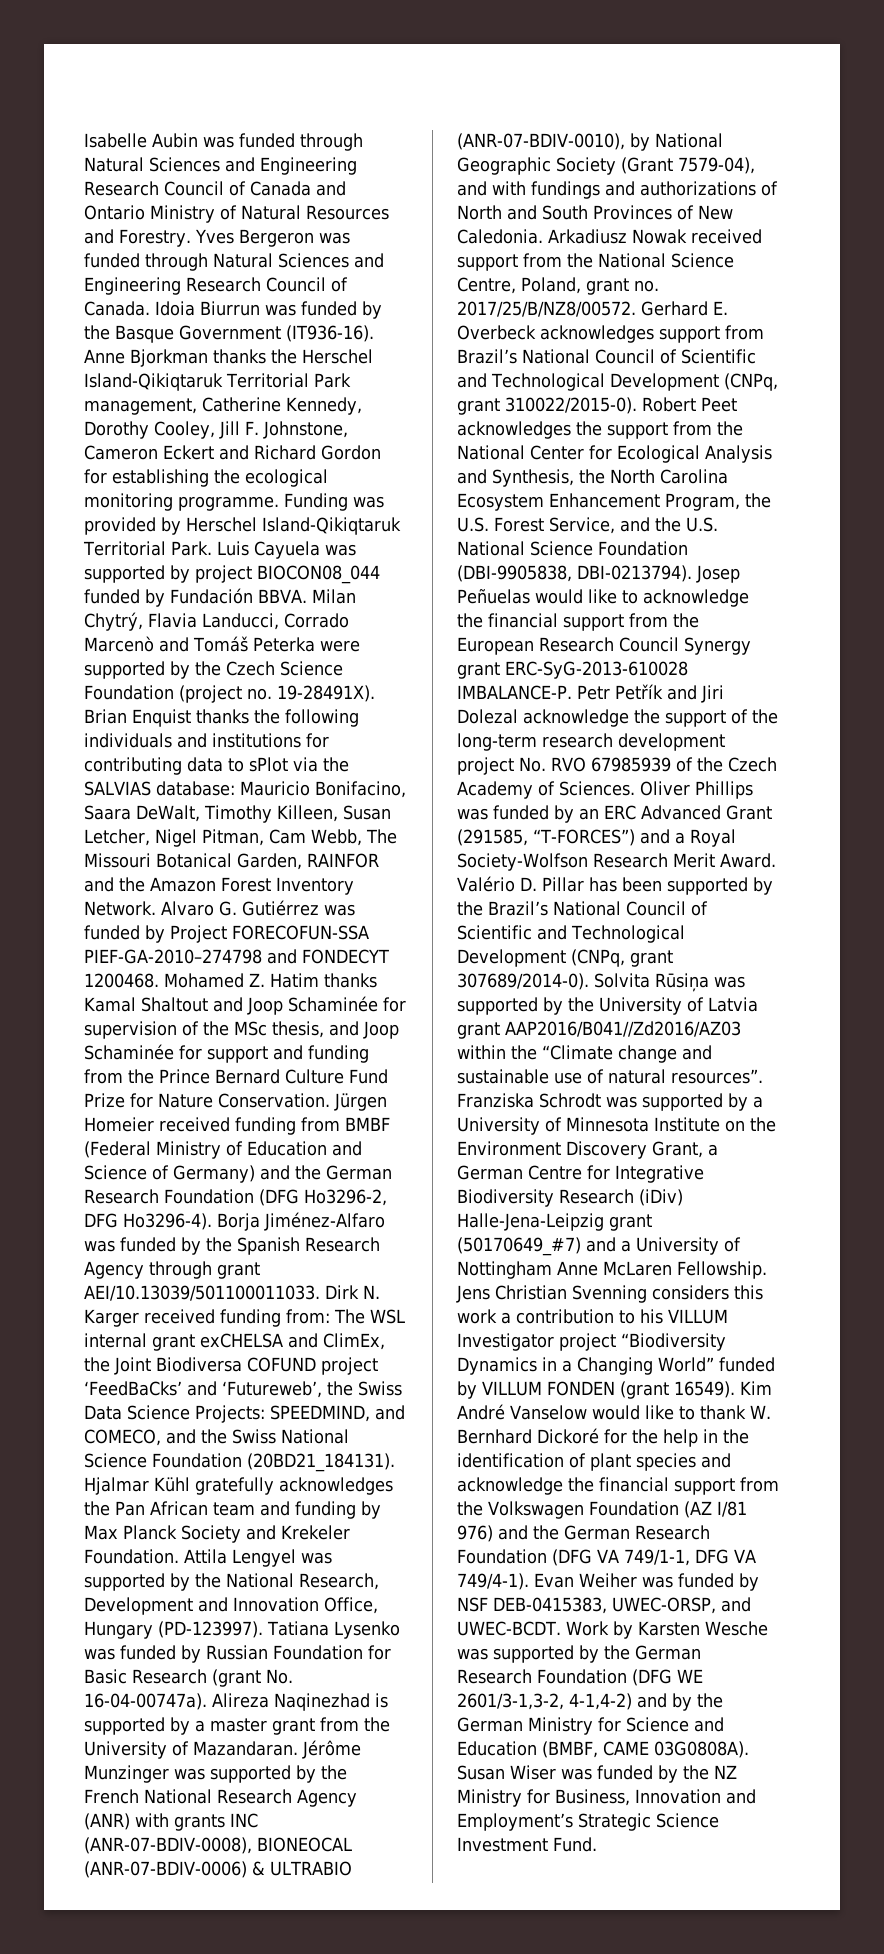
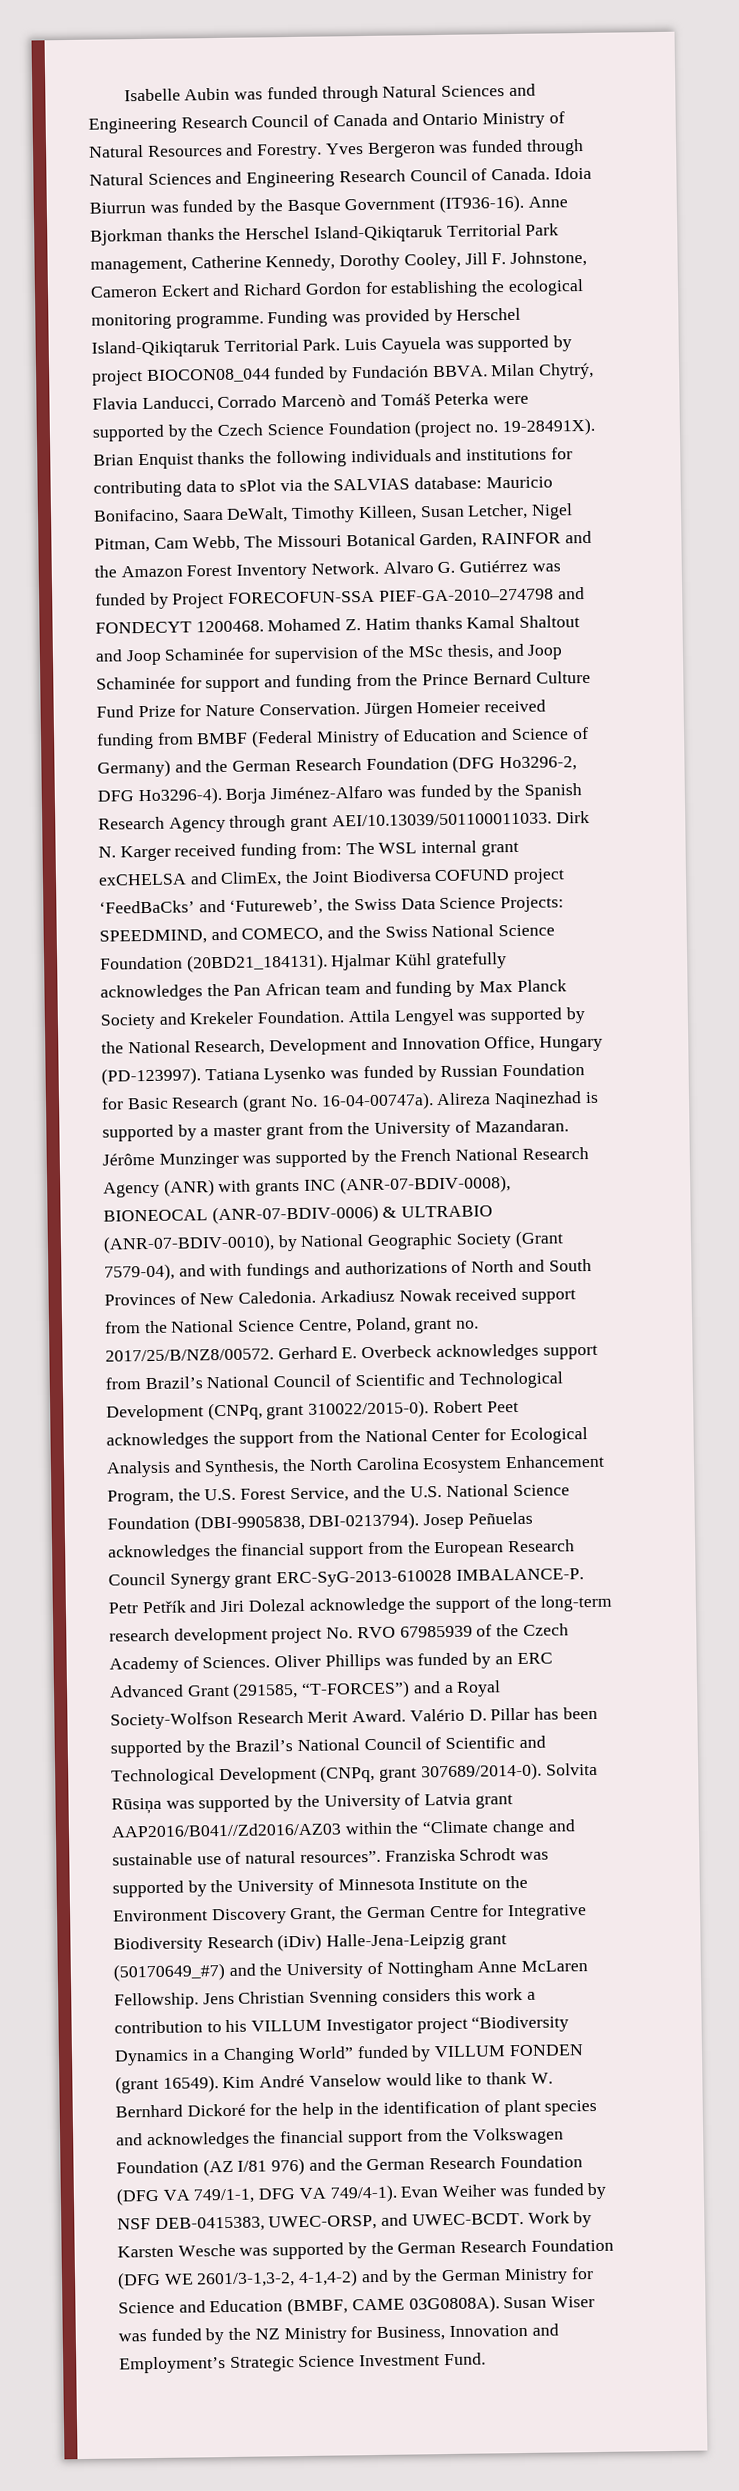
[535,589,749,607] would like to acknowledge -> [108,1544,211,1562] acknowledges
[752,1096,763,1108] a -> [210,1879,234,1893] the
[708,1144,718,1156] a -> [339,1906,364,1919] the
[621,1240,631,1252] a -> [259,1963,283,1976] the
[457,1477,563,1495] acknowledge -> [146,2131,250,2150] acknowledges

